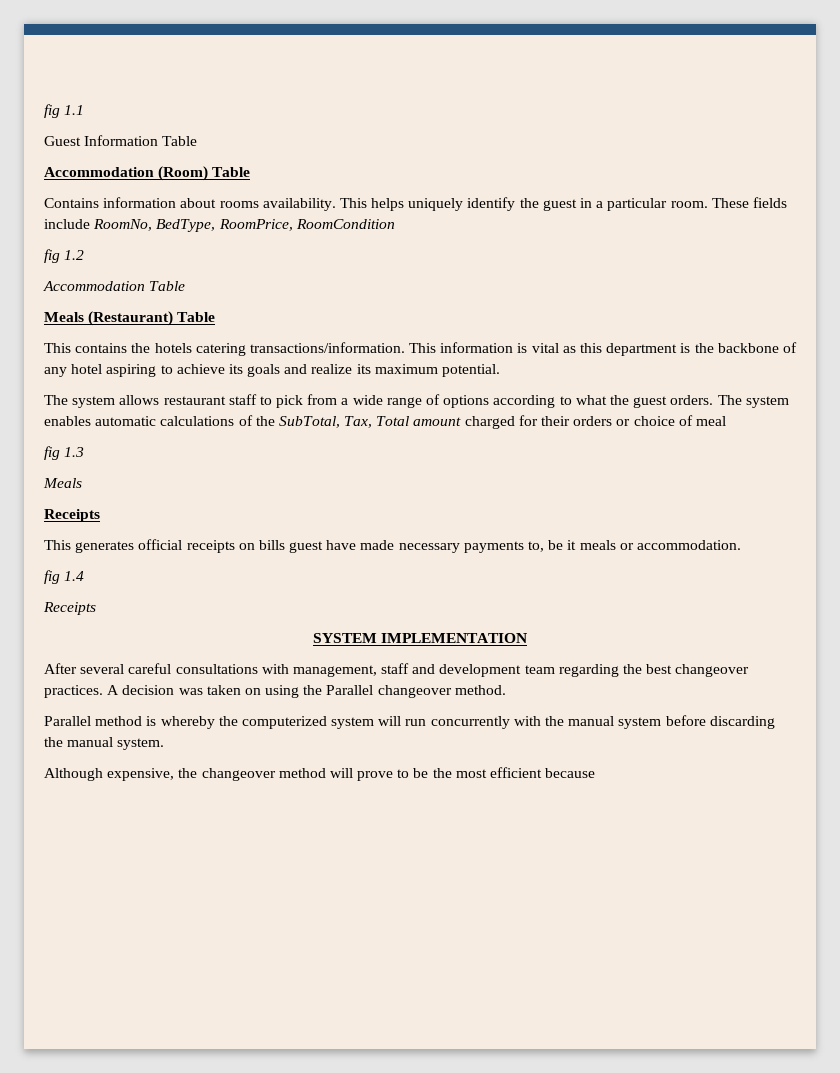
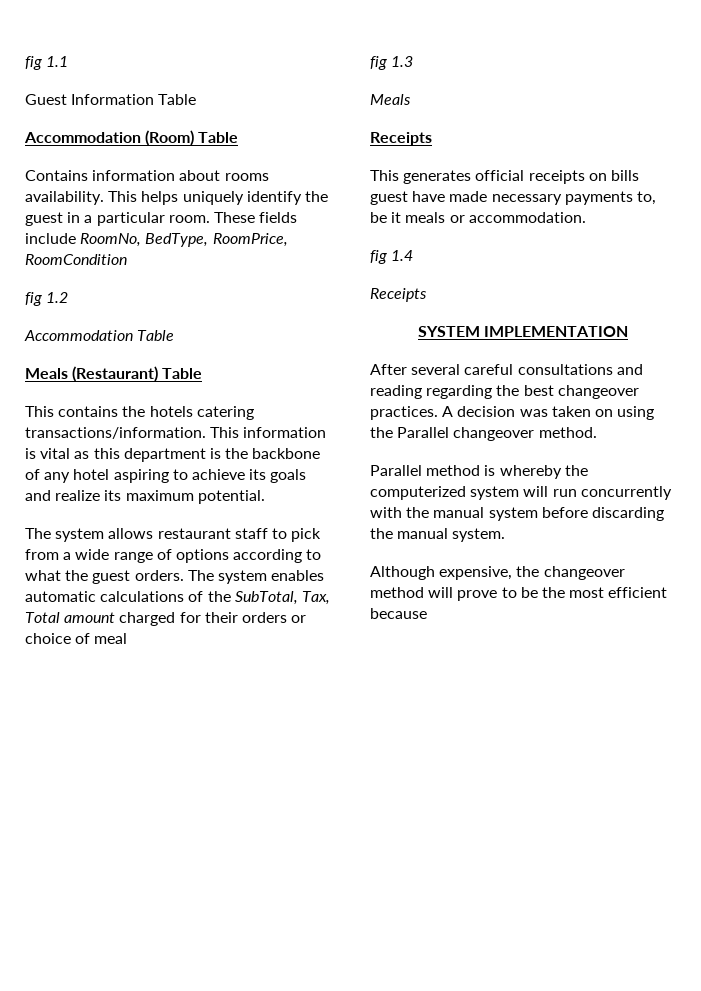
[261,663,555,677] with management, staff and development team -> [616,364,643,375] [370,385,422,399] and reading

